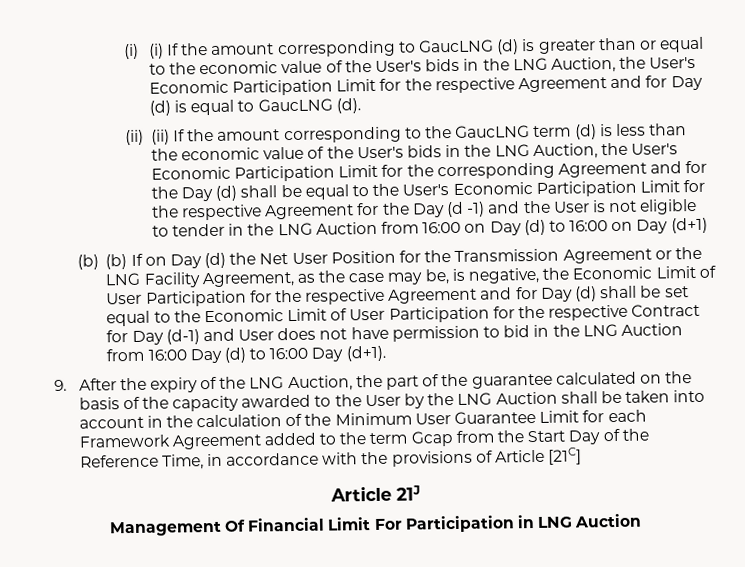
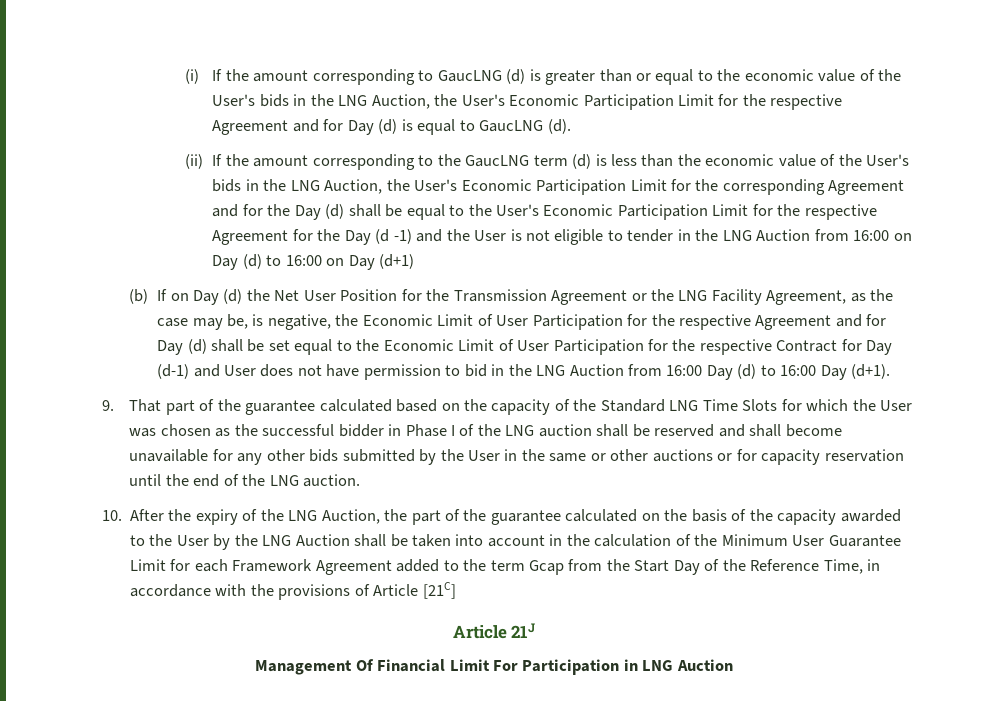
[124,43,164,60] (i) (i) -> [184,69,199,84] (i)
[150,129,170,145] (ii) -> (203, 161) none
[105,254,128,270] (b) -> (149, 296) none
(67, 385) none -> [129,399,913,415] [129,424,842,437] [129,449,904,465] [129,474,361,487] [101,510,122,521] That part of the guarantee calculated based on the capacity of the Standard LNG Time Slots for which the User was chosen as the successful bidder in Phase I of the LNG auction shall be reserved and shall become unavailable for any other bids submitted by the User in the same or other auctions or for capacity reservation until the end of the LNG auction. // 10.

